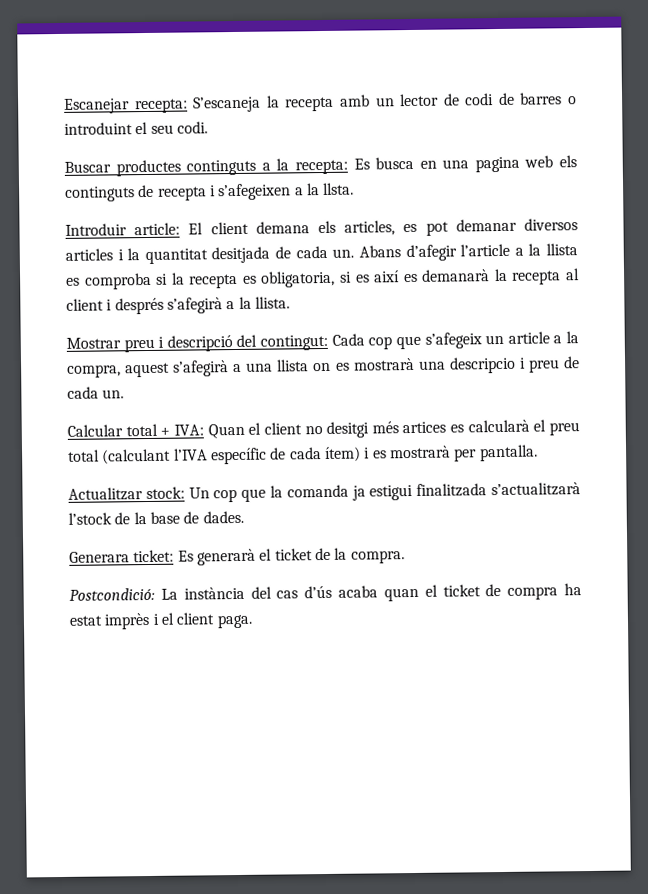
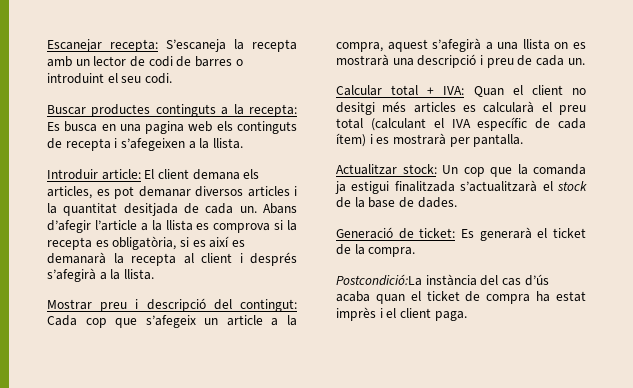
[323,182,355,195] llsta. -> [212,138,243,149] llista.
[84,272,152,290] comproba -> [213,223,271,233] comprova
[261,270,336,288] obligatoria, -> [112,236,177,250] obligatòria,
[448,356,516,374] descripcio -> [417,54,477,68] descripció
[402,421,447,434] artices -> [413,102,456,113] articles
[173,448,208,461] l’IVA -> [433,118,471,128] el IVA
[68,512,112,525] l’stock -> [542,181,587,191] el stock
[69,551,130,563] Generara -> [336,227,414,239] Generació de
[69,587,178,601] Postcondició: La -> [336,274,422,286] Postcondició:La

